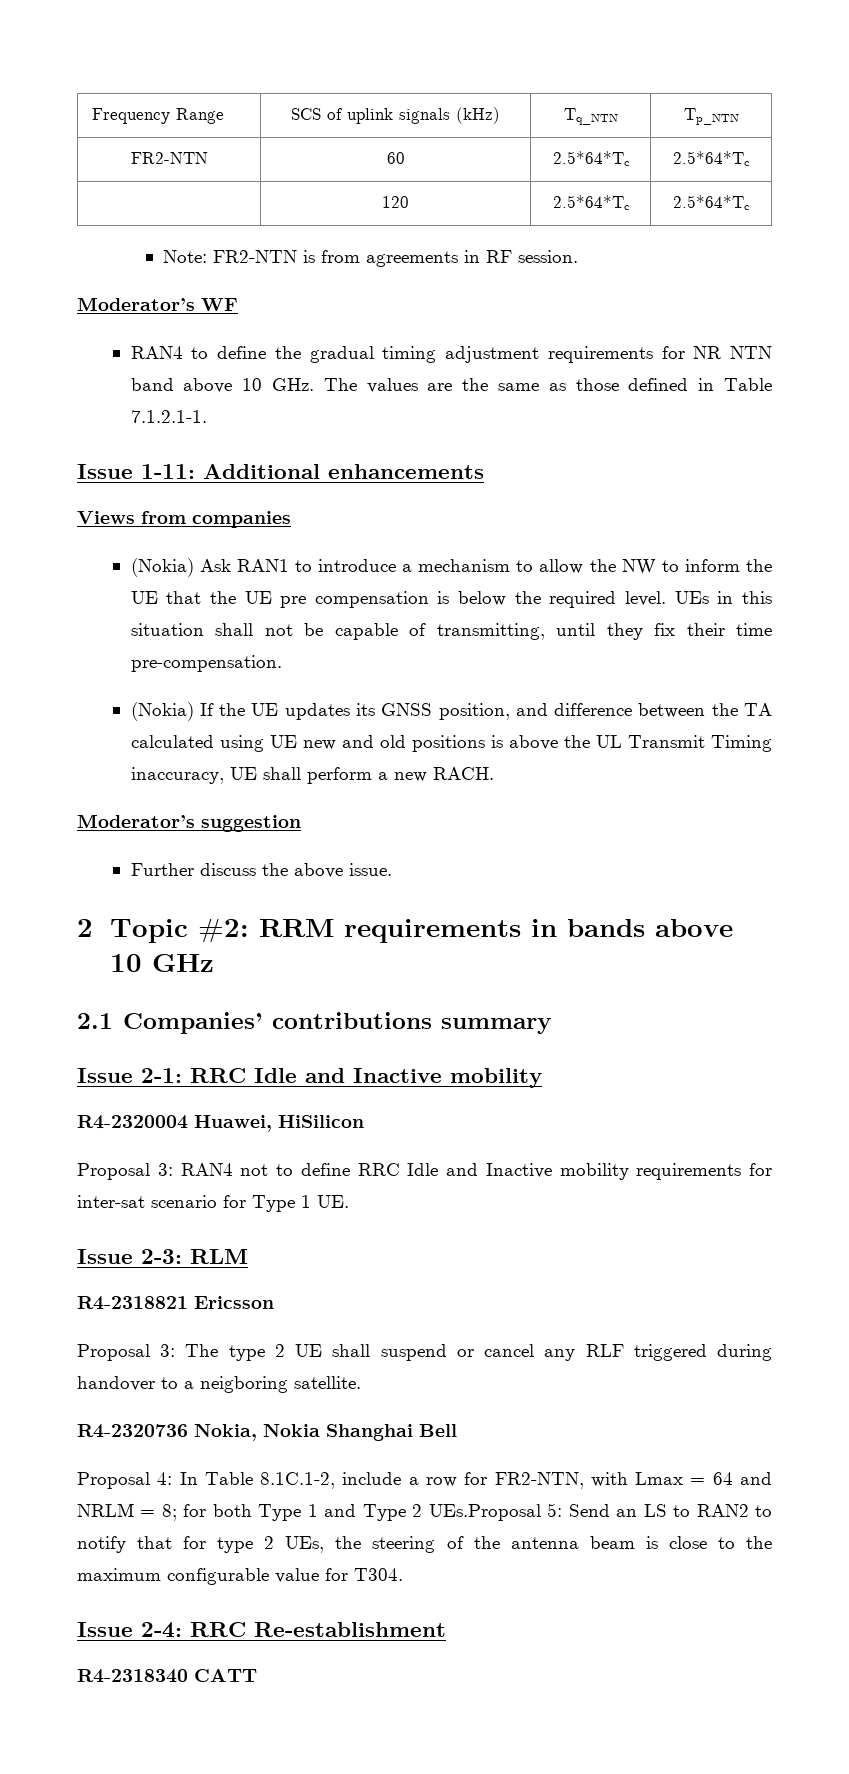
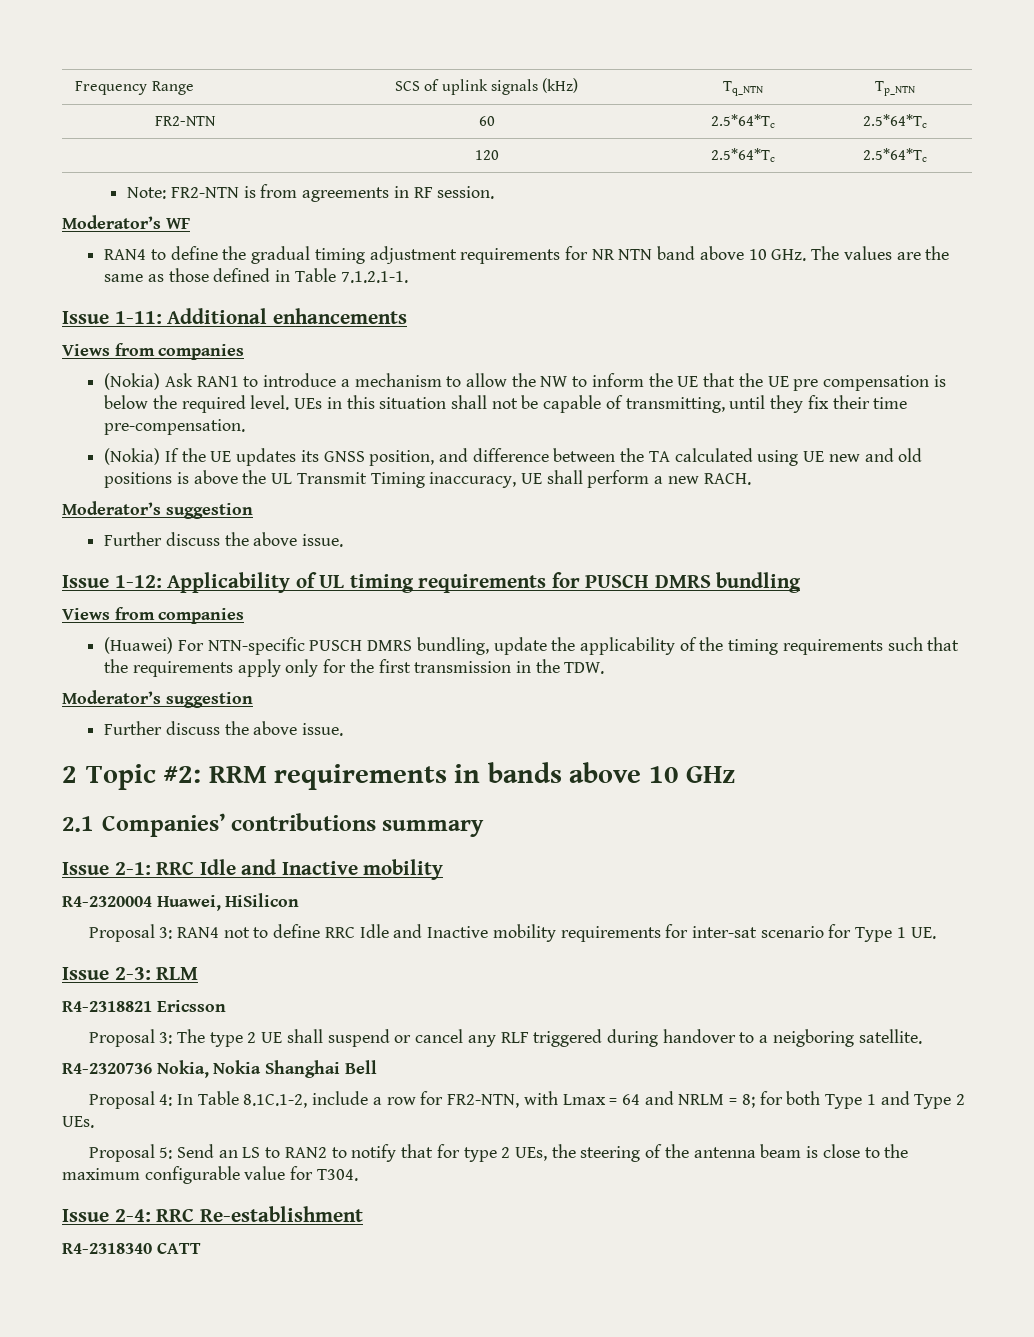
(392, 869) none -> [62,572,802,593] [62,607,245,624] [104,637,960,655] [104,659,605,677] [62,690,253,708] [104,721,344,736] // Issue 1-12: Applicability of UL timing requirements for PUSCH DMRS bundling // Views from companies // (Huawei) For NTN-specific PUSCH DMRS bundling, update the applicability of the timing requirements such that the requirements apply only for the first transmission in the TDW. // Moderator’s suggestion // Further discuss the above issue.
[428,1504,541,1521] UEs.Proposal -> [62,1116,94,1128] [88,1144,155,1162] UEs. // Proposal

